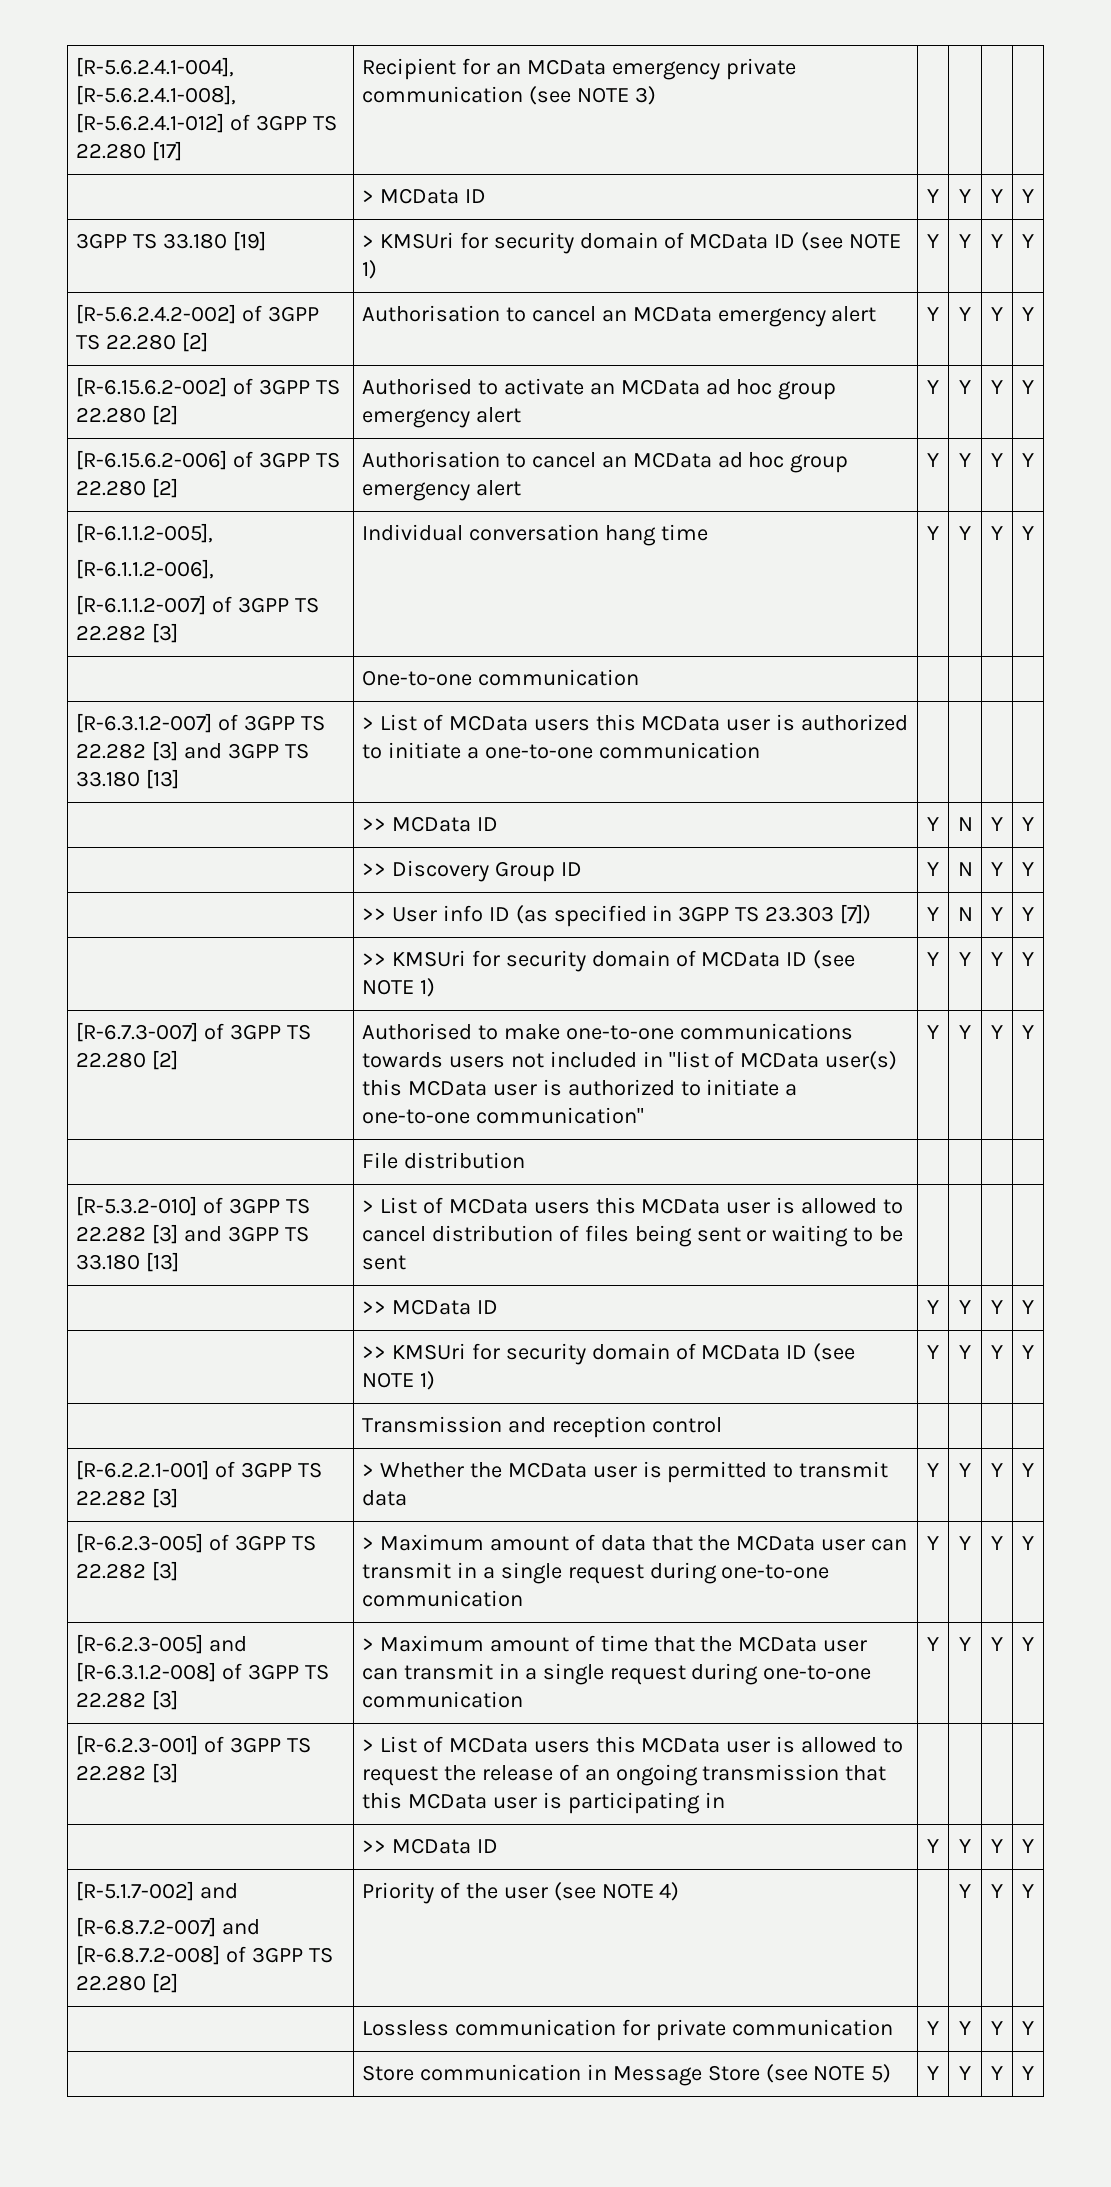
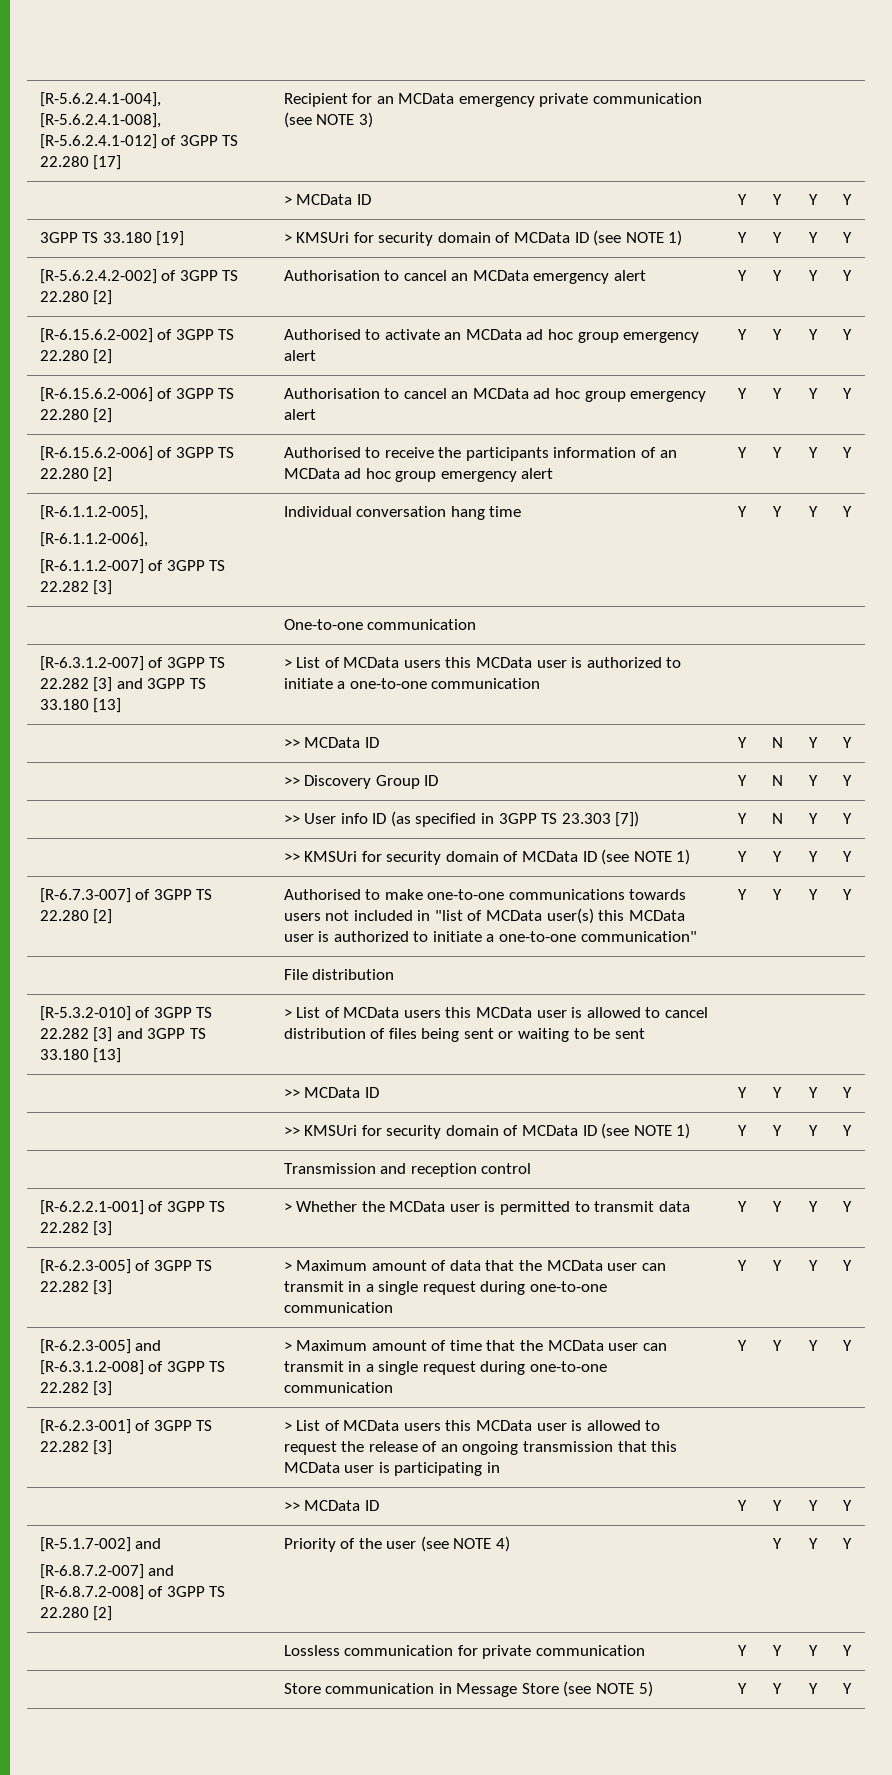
(1034, 460) none -> [39,446,235,461] [39,467,113,482] [283,447,677,461] [283,468,554,482] [737,447,747,458] [773,447,782,458] [808,447,818,458] [843,447,852,458] // [R-6.15.6.2-006] of 3GPP TS 22.280 [2] | Authorised to receive the participants information of an MCData ad hoc group emergency alert | Y | Y | Y | Y

